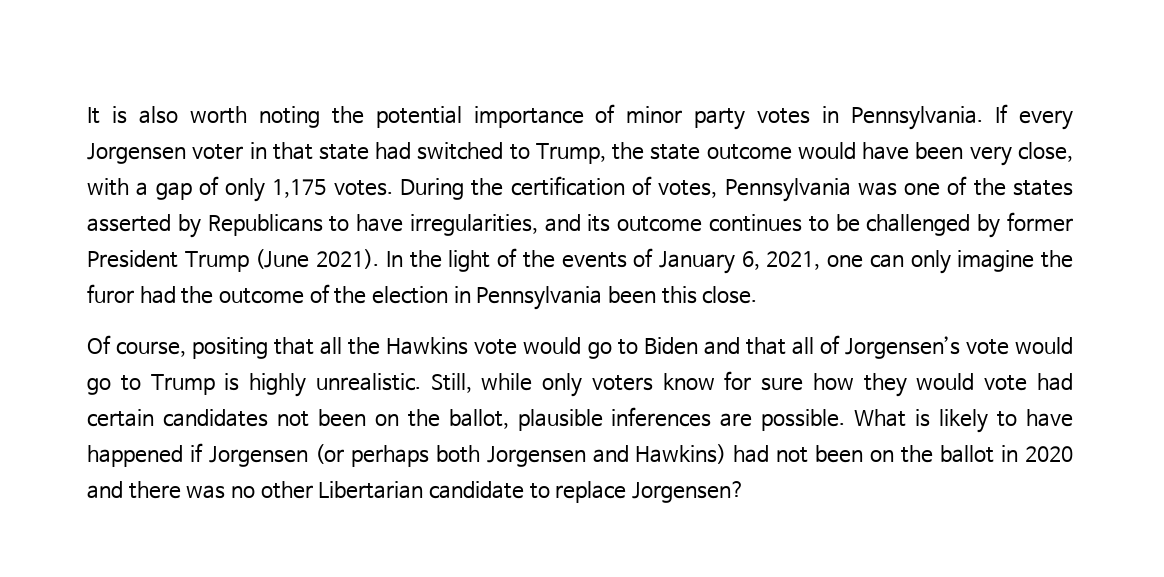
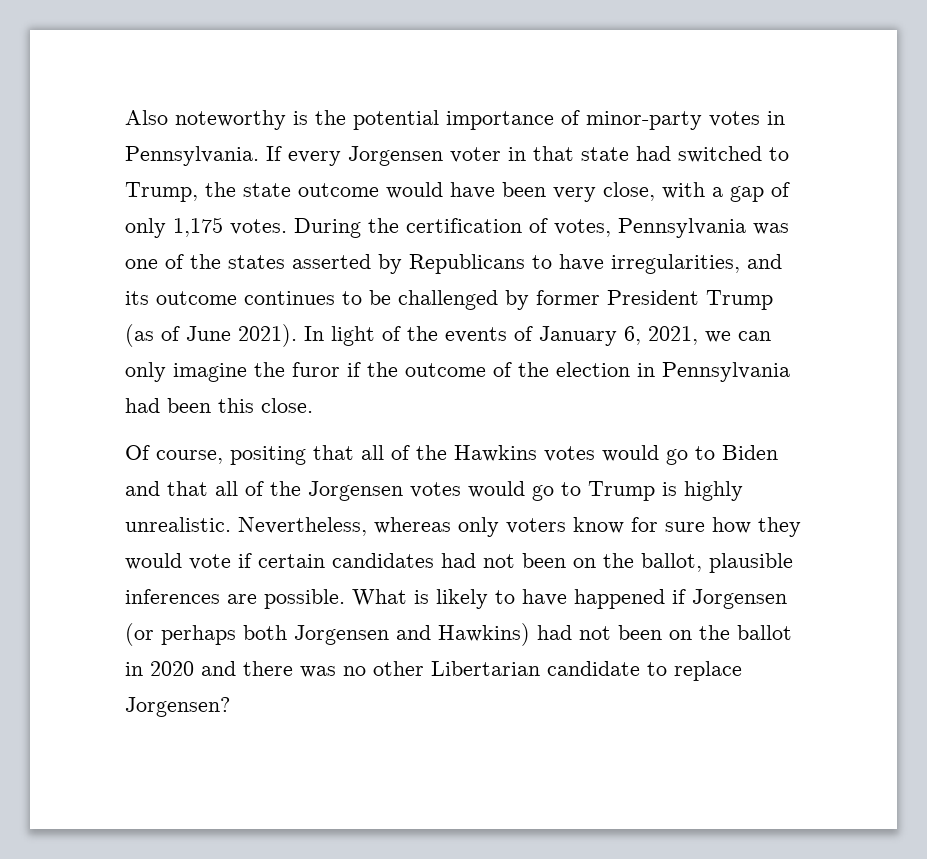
[87,106,320,128] It is also worth noting -> [125,110,308,130] Also noteworthy is
[626,106,746,130] minor party -> [586,111,702,130] minor-party
[255,249,310,269] (June -> [125,324,231,347] (as of June
[409,250,442,268] the -> (324, 333) none
[827,255,864,268] one -> [705,331,731,343] we
[139,286,176,304] had -> [347,362,361,377] if
(603, 298) none -> [125,398,160,413] had
(343, 346) none -> [391,445,410,460] of
[474,339,518,355] vote -> [544,446,595,462] votes
[844,336,1009,359] Jorgensen’s vote -> [270,481,461,501] the Jorgensen votes
[430,373,533,393] Still, while -> [238,517,451,536] Nevertheless, whereas
[1036,373,1073,391] had -> [238,553,252,568] if
(268, 418) none -> [441,553,476,568] had

